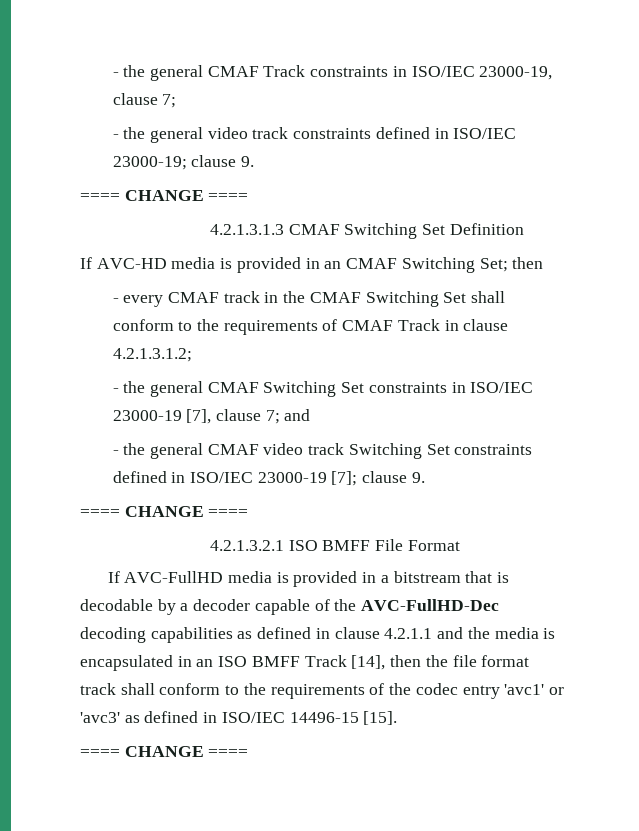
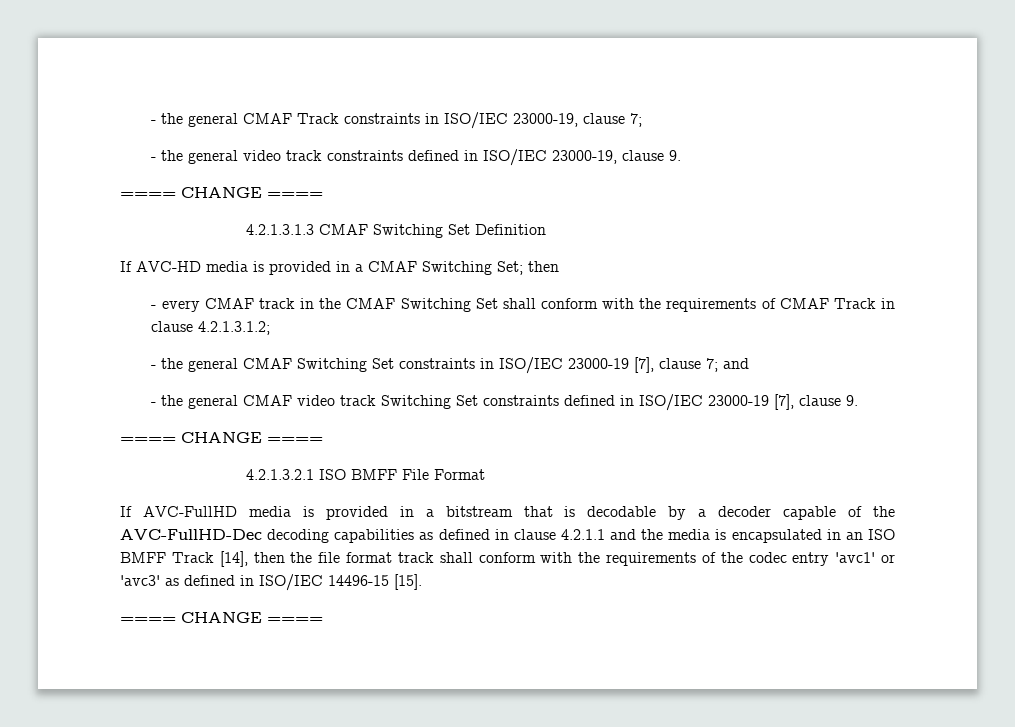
[112,156,187,170] 23000-19; -> [552,150,618,164] 23000-19,
[324,261,342,269] an -> [355,264,363,272] a
[178,321,193,331] to -> [602,298,635,309] with
[331,471,358,486] [7]; -> [774,394,795,410] [7],
[225,685,240,695] to -> [540,552,573,563] with

